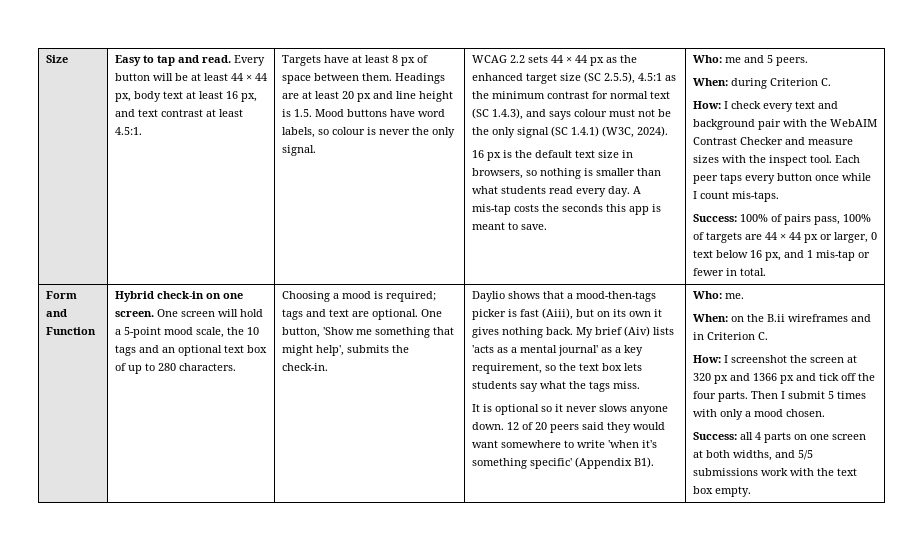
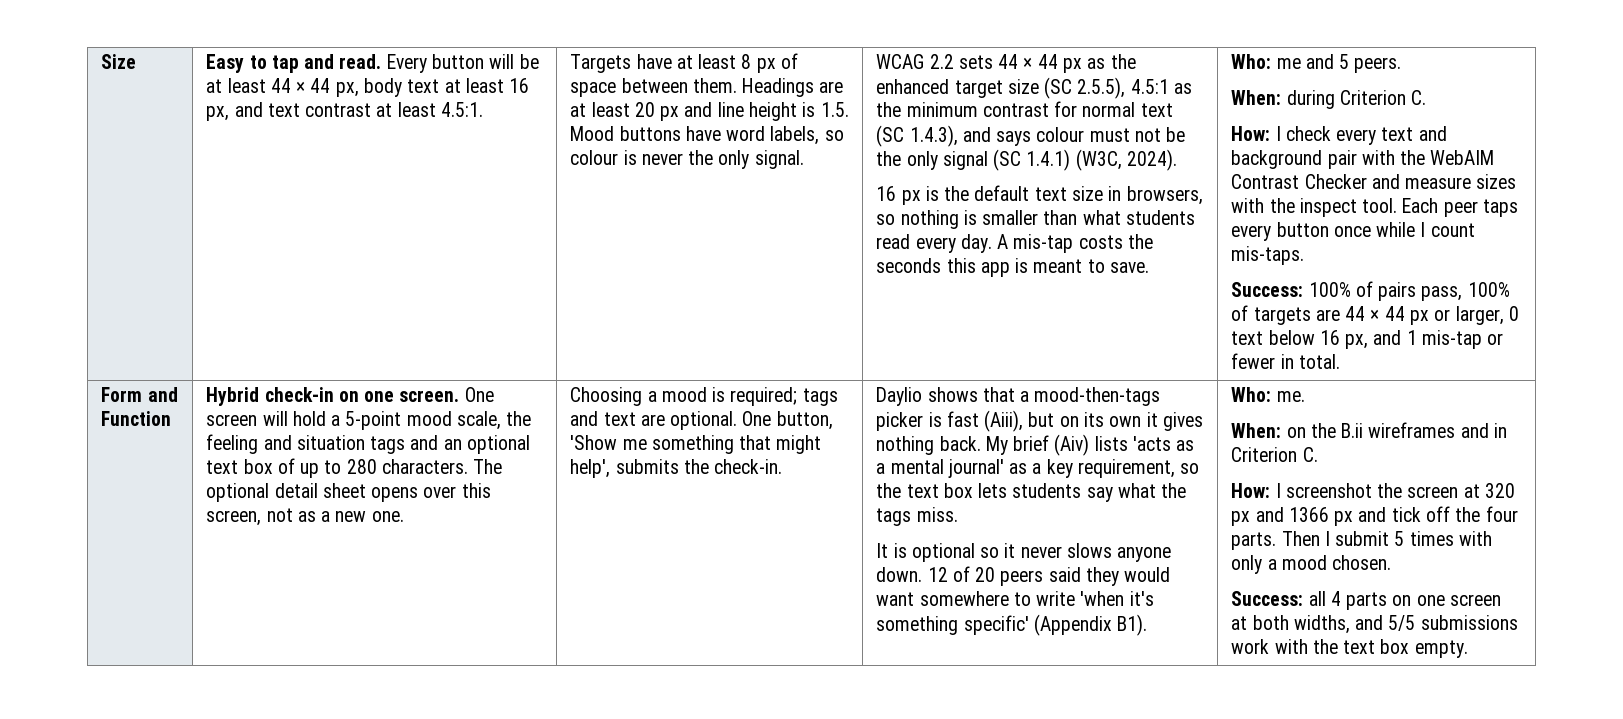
[246,327,259,335] 10 -> [206,434,365,454] feeling and situation
(236, 367) none -> [473,459,503,474] [206,483,491,502] [206,508,404,526] The optional detail sheet opens over this screen, not as a new one.

